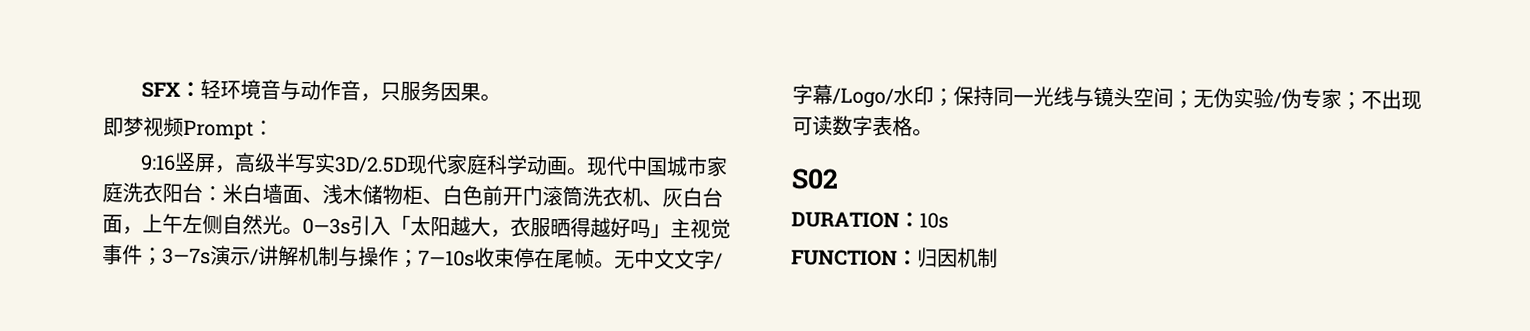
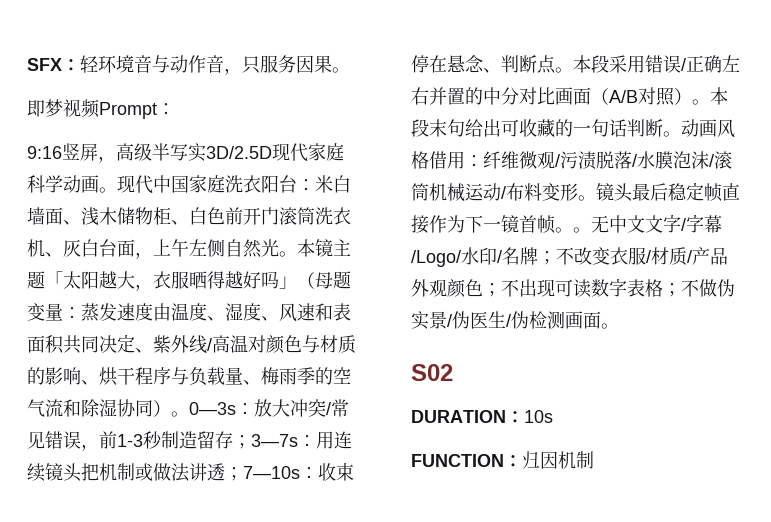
[666,156,709,177] 城市 -> (189, 184) none
[302,215,391,236] 0—3s引入 -> [297,239,351,257] [27,271,45,289] 本镜主题
[670,218,731,239] [102,244,595,269] 主视觉事件；3—7s演示/讲解机制与操作；7—10s收束停在尾帧 -> [297,271,351,289] [27,303,351,322] [27,334,356,354] [27,367,351,386] [27,399,349,417] [27,431,352,451] [27,463,354,482] [411,55,740,74] [411,87,728,106] [411,119,735,138] [411,151,732,170] [411,182,740,202] [411,215,573,234] （母题变量：蒸发速度由温度、湿度、风速和表面积共同决定、紫外线/高温对颜色与材质的影响、烘干程序与负载量、梅雨季的空气流和除湿协同）。0—3s：放大冲突/常见错误，前1-3秒制造留存；3—7s：用连续镜头把机制或做法讲透；7—10s：收束停在悬念、判断点。本段采用错误/正确左右并置的中分对比画面（A/B对照）。本段末句给出可收藏的一句话判断。动画风格借用：纤维微观/污渍脱落/水膜泡沫/滚筒机械运动/布料变形。镜头最后稳定帧直接作为下一镜首帧。
[933,85,1342,110] ；保持同一光线与镜头空间；无伪实验/伪专家 -> [497,247,728,266] [411,279,483,298] /名牌；不改变衣服/材质/产品外观颜色
(913, 126) none -> [663,279,735,297] [411,311,601,330] ；不做伪实景/伪医生/伪检测画面

